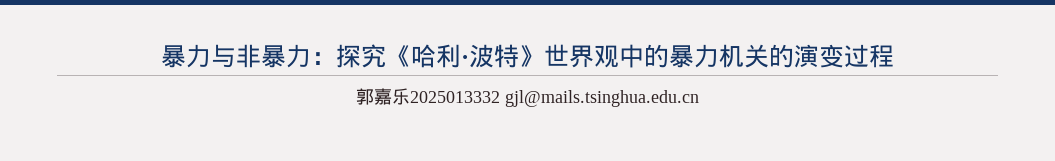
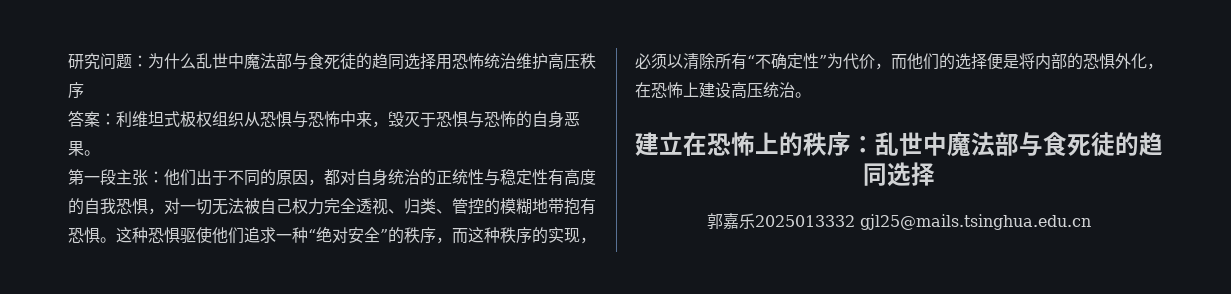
[161,44,894,68] 暴力与非暴力：探究《哈利·波特》世界观中的暴力机关的演变过程 -> [68,53,596,70] [68,82,84,99] [68,111,580,128] [68,141,100,156] [68,169,596,186] [68,198,596,215] [68,227,596,244] [635,53,1163,70] [635,82,811,99] [635,132,1163,157] [863,162,935,187] 研究问题：为什么乱世中魔法部与食死徒的趋同选择用恐怖统治维护高压秩序 // 答案：利维坦式极权组织从恐惧与恐怖中来，毁灭于恐惧与恐怖的自身恶果。 // 第一段主张：他们出于不同的原因，都对自身统治的正统性与稳定性有高度的自我恐惧，对一切无法被自己权力完全透视、归类、管控的模糊地带抱有恐惧。这种恐惧驱使他们追求一种“绝对安全”的秩序，而这种秩序的实现，必须以清除所有“不确定性”为代价，而他们的选择便是将内部的恐惧外化，在恐怖上建设高压统治。 // 建立在恐怖上的秩序：乱世中魔法部与食死徒的趋同选择
[505,90,699,107] gjl@mails.tsinghua.edu.cn -> [860,214,1091,230] gjl25@mails.tsinghua.edu.cn

